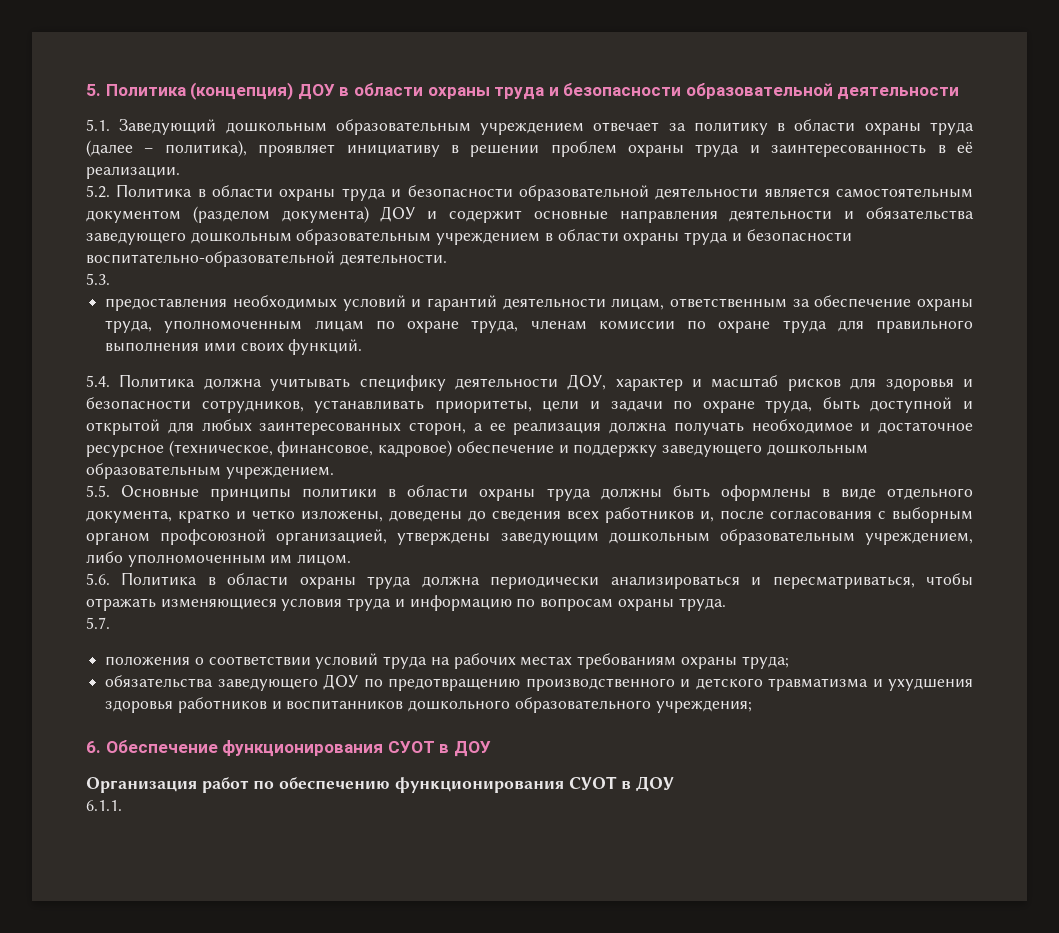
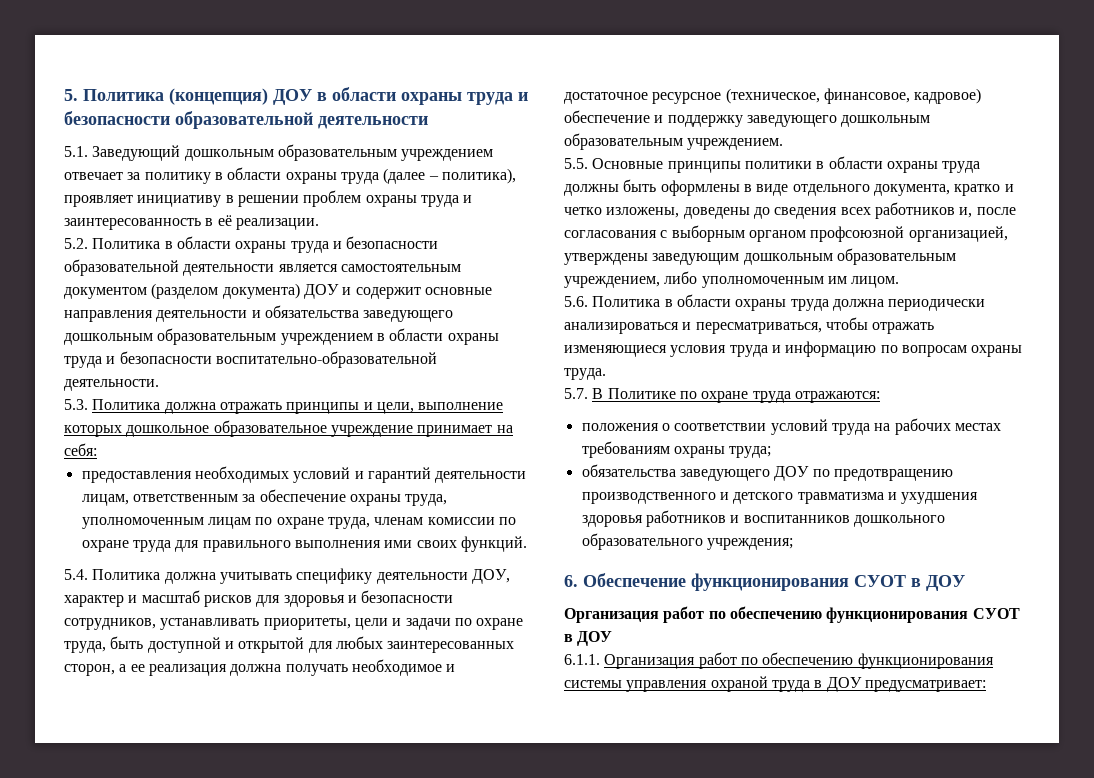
(110, 279) none -> [92,399,504,414] [64,420,513,437] [64,443,97,456] Политика должна отражать принципы и цели, выполнение которых дошкольное образовательное учреждение принимает на себя:
(110, 623) none -> [592,388,880,403] В Политике по охране труда отражаются:
(122, 805) none -> [604,652,994,669] [564,676,986,692] Организация работ по обеспечению функционирования системы управления охраной труда в ДОУ предусматривает:

